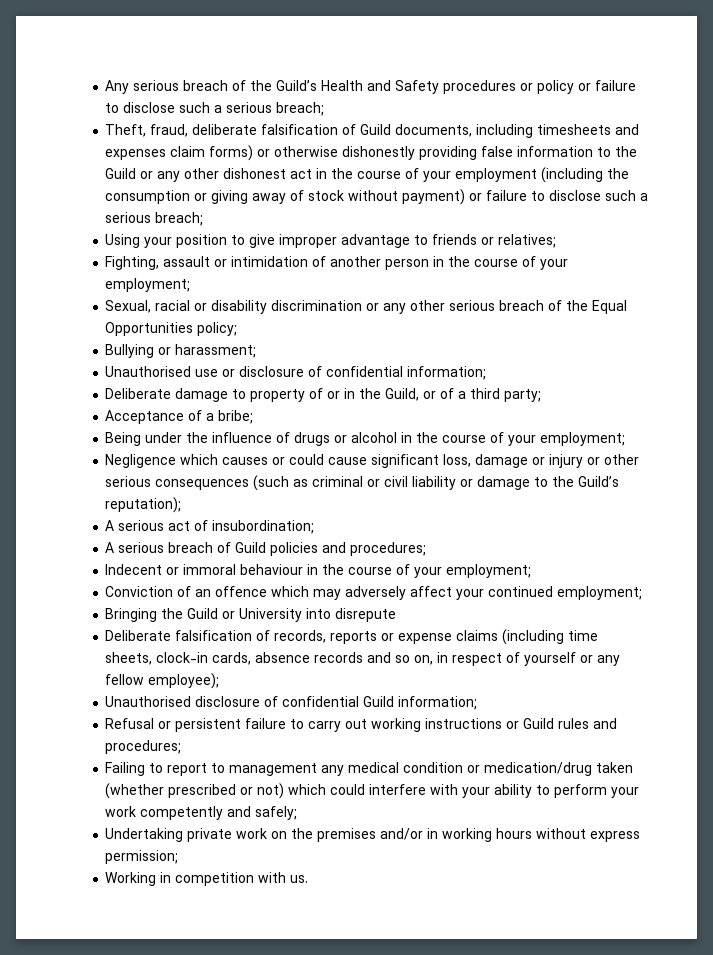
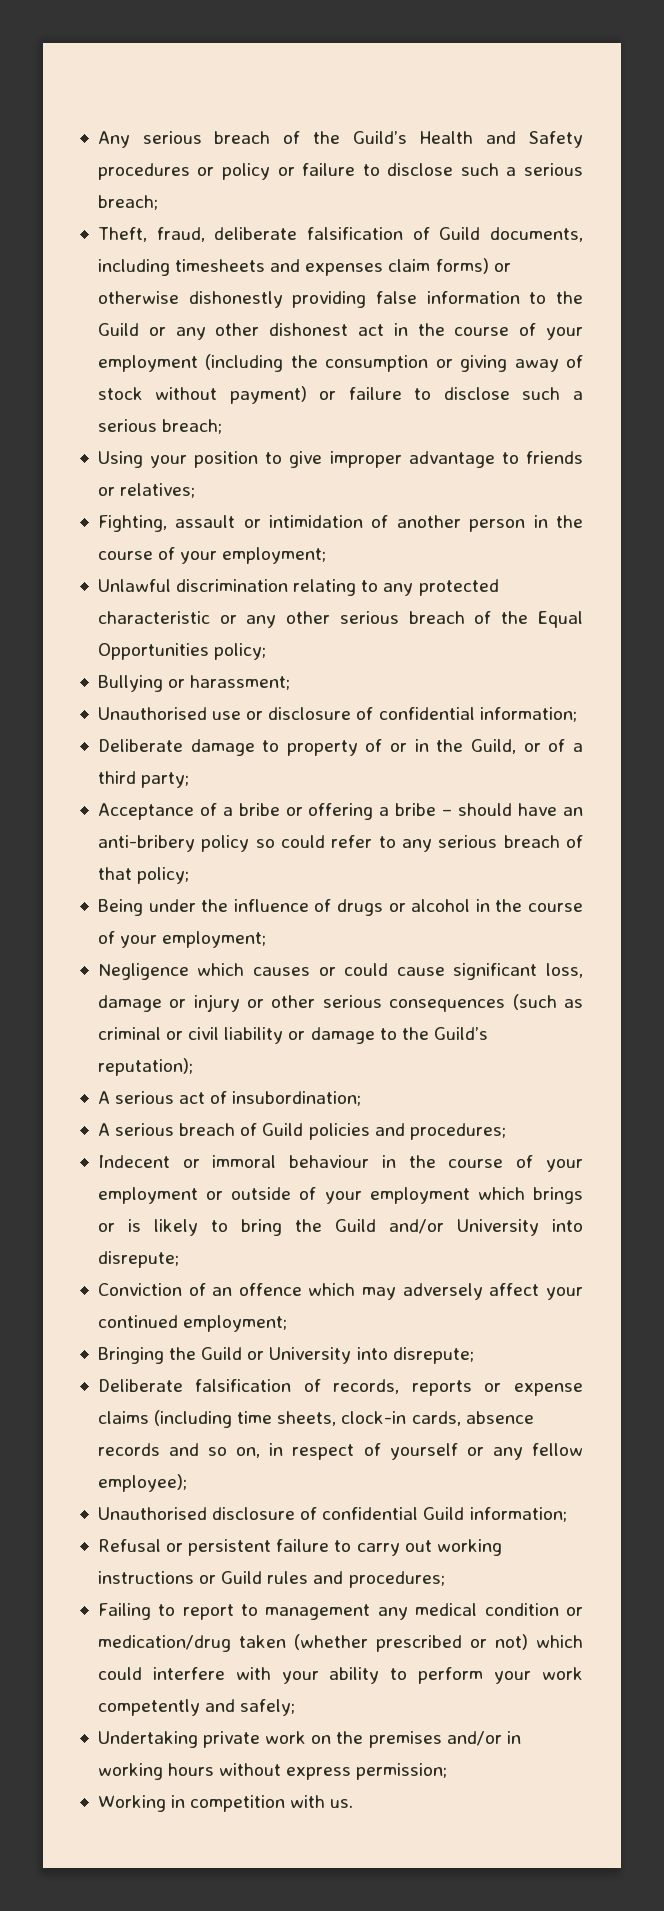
[105,300,363,314] Sexual, racial or disability discrimination -> [97,579,499,596] [97,611,210,624] Unlawful discrimination relating to any protected characteristic
[218,410,254,424] bribe; -> [238,803,583,820] [97,835,583,852] [97,867,190,884] bribe or offering a bribe – should have an anti-bribery policy so could refer to any serious breach of that policy;
[446,564,532,578] employment; -> [97,1187,583,1204] [97,1219,583,1236] [97,1251,179,1268] employment or outside of your employment which brings or is likely to bring the Guild and/or University into disrepute;
[335,608,397,622] disrepute -> [392,1347,474,1364] disrepute;

